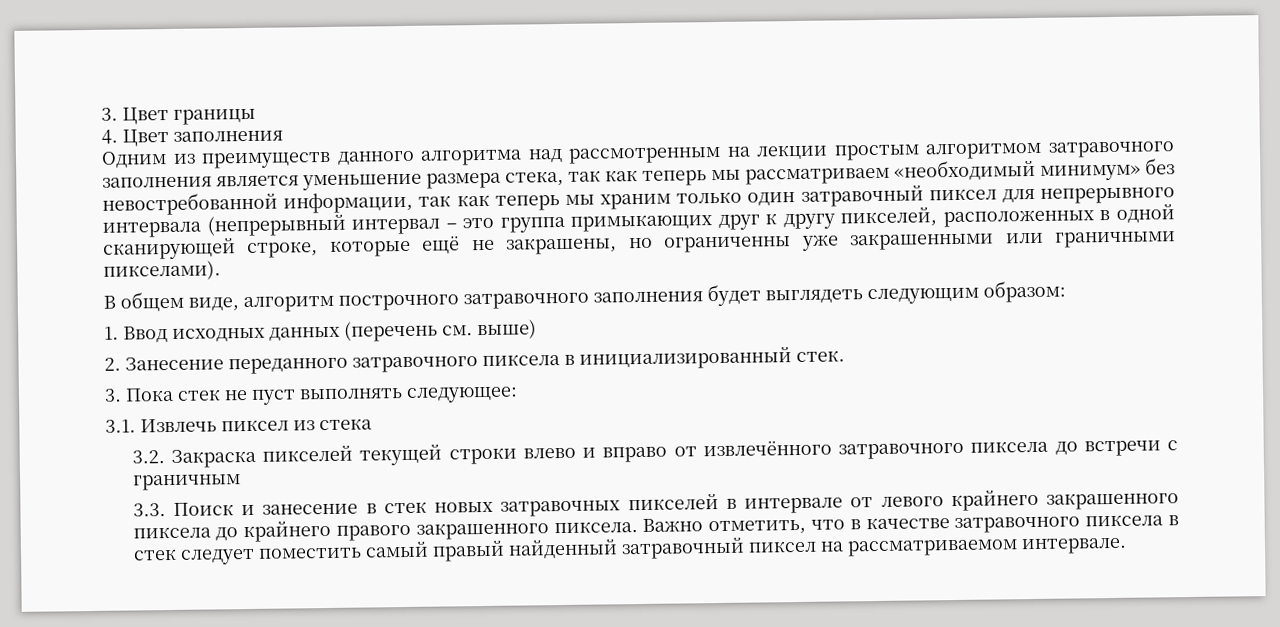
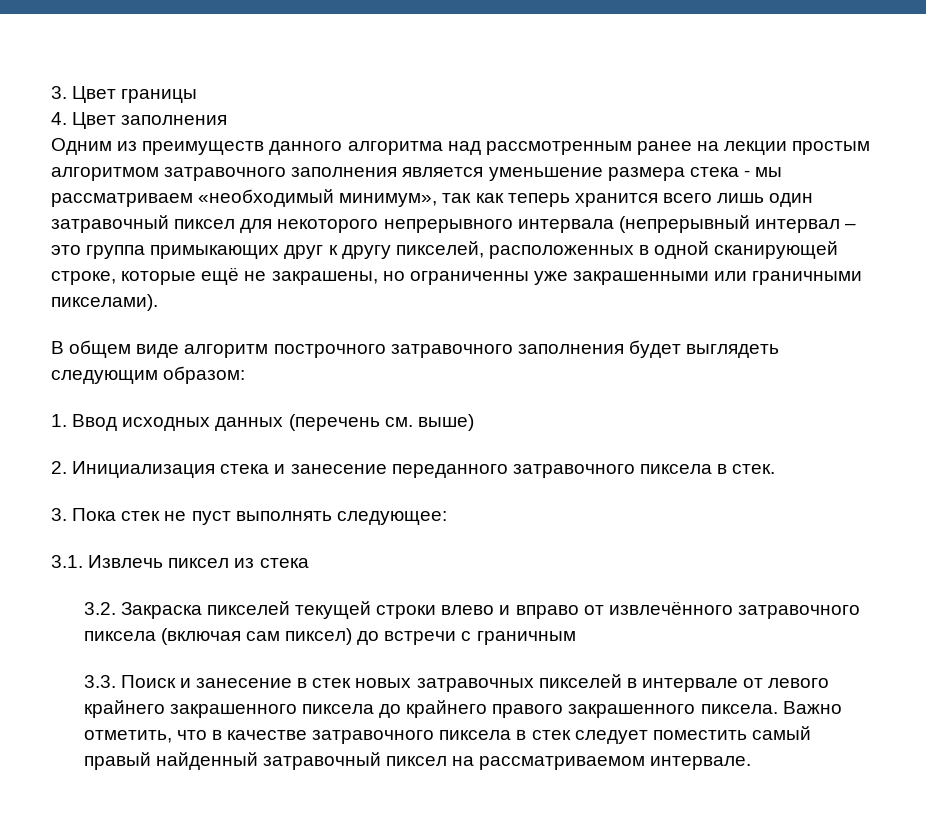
(722, 155) none -> [636,141,692,155] ранее
[505,158,1175,187] [102,191,743,216] стека, так как теперь мы рассматриваем «необходимый минимум» без невостребованной информации, так как теперь мы храним только -> [689,167,783,177] [51,189,765,207] стека - мы рассматриваем «необходимый минимум», так как теперь хранится всего лишь
(1035, 195) none -> [277,219,379,233] некоторого
[188,297,239,312] виде, -> [136,344,180,358] виде
[125,356,224,371] Занесение -> [72,461,387,478] Инициализация стека и занесение
[579,347,792,370] инициализированный -> (728, 469) none
(1049, 446) none -> [160,628,353,645] (включая сам пиксел)

